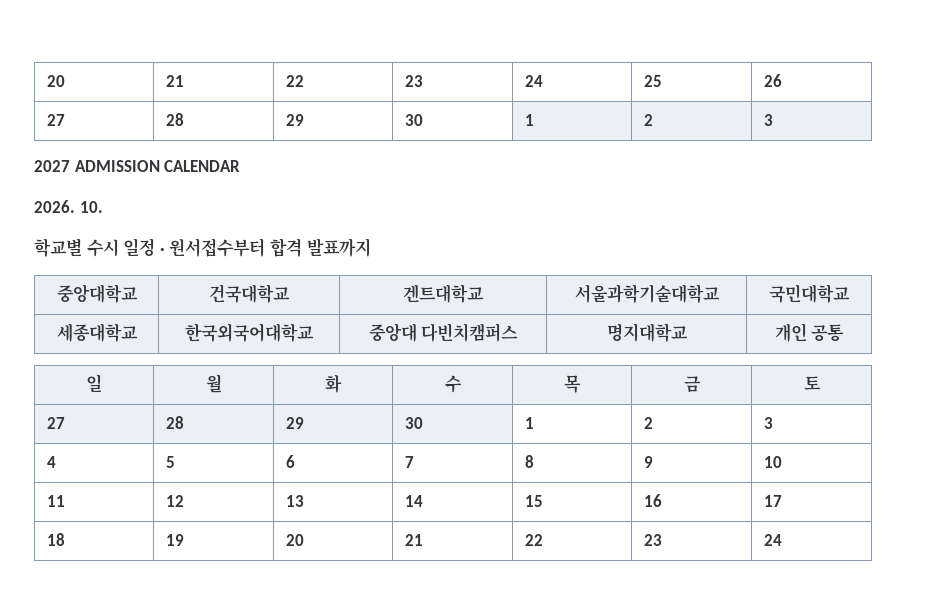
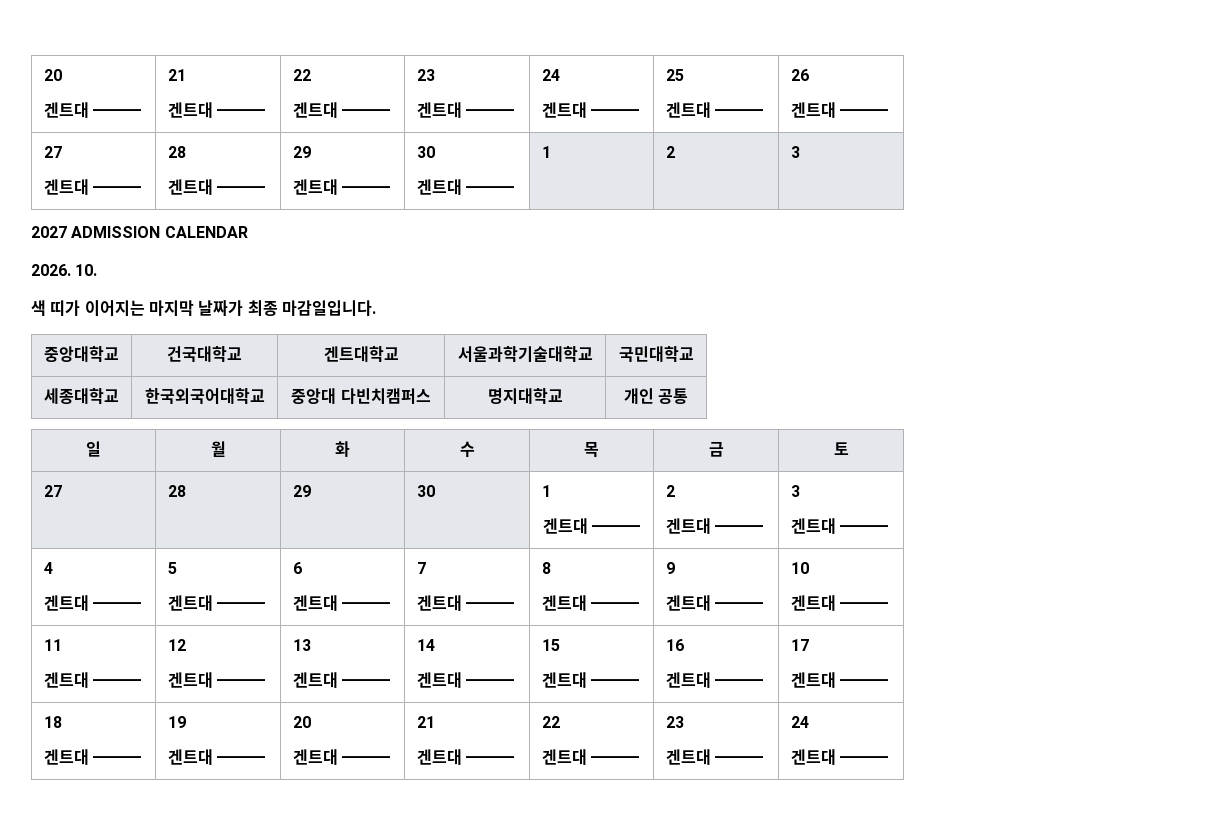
[46,75,65,87] [165,75,184,87] [285,75,304,87] [404,75,423,87] [524,75,543,87] 20 | 21 | 22 | 23 | 24 -> [43,69,62,81] [43,102,141,118] [167,69,186,81] [167,102,265,118] [292,69,311,81] [292,102,390,118] [416,69,435,81] [416,102,514,118] [541,69,560,81] [541,102,639,118] 20 // 겐트대 ━━━ | 21 // 겐트대 ━━━ | 22 // 겐트대 ━━━ | 23 // 겐트대 ━━━ | 24 // 겐트대 ━━━
(662, 81) none -> [665,102,763,118] // 겐트대 ━━━
[46,114,65,126] [165,113,184,126] [285,114,304,126] [404,114,423,126] // 27 | 28 | 29 | 30 -> [790,102,888,118] [43,146,62,158] [43,179,141,195] [167,146,186,158] [167,179,265,195] [292,146,311,158] [292,179,390,195] [416,146,435,158] [416,179,514,195] // 겐트대 ━━━ // 27 // 겐트대 ━━━ | 28 // 겐트대 ━━━ | 29 // 겐트대 ━━━ | 30 // 겐트대 ━━━
[34,238,371,257] 학교별 수시 일정 · 원서접수부터 합격 발표까지 -> [31,300,376,317] 색 띠가 이어지는 마지막 날짜가 최종 마감일입니다.
[643,417,653,429] [763,417,773,429] | 2 | 3 -> [542,518,641,534] [665,485,675,497] [665,518,763,534] [790,485,800,497] [790,518,888,534] // 겐트대 ━━━ | 2 // 겐트대 ━━━ | 3 // 겐트대 ━━━
(56, 462) none -> [43,595,141,611] // 겐트대 ━━━
(175, 462) none -> [167,595,265,611] // 겐트대 ━━━
(295, 461) none -> [292,595,390,611] // 겐트대 ━━━
(414, 462) none -> [416,595,514,611] // 겐트대 ━━━
(534, 461) none -> [541,595,639,611] // 겐트대 ━━━
(653, 462) none -> [665,595,763,611] // 겐트대 ━━━
(782, 462) none -> [790,595,888,611] // 겐트대 ━━━
(65, 501) none -> [43,672,141,688] // 겐트대 ━━━
(184, 501) none -> [167,672,265,688] // 겐트대 ━━━
(304, 501) none -> [292,672,390,688] // 겐트대 ━━━
(423, 501) none -> [416,672,514,688] // 겐트대 ━━━
(543, 501) none -> [541,672,639,688] // 겐트대 ━━━
(662, 500) none -> [665,672,763,688] // 겐트대 ━━━
(782, 501) none -> [790,672,888,688] // 겐트대 ━━━
(65, 539) none -> [43,749,141,765] // 겐트대 ━━━
[285,534,304,546] [404,534,423,546] [524,534,543,546] [643,534,662,546] [763,534,782,546] | 20 | 21 | 22 | 23 | 24 -> [167,749,265,765] [292,716,311,728] [292,749,390,765] [416,716,435,728] [416,749,514,765] [541,716,560,728] [541,749,639,765] [665,716,684,728] [665,749,763,765] [790,716,809,728] [790,749,888,765] // 겐트대 ━━━ | 20 // 겐트대 ━━━ | 21 // 겐트대 ━━━ | 22 // 겐트대 ━━━ | 23 // 겐트대 ━━━ | 24 // 겐트대 ━━━

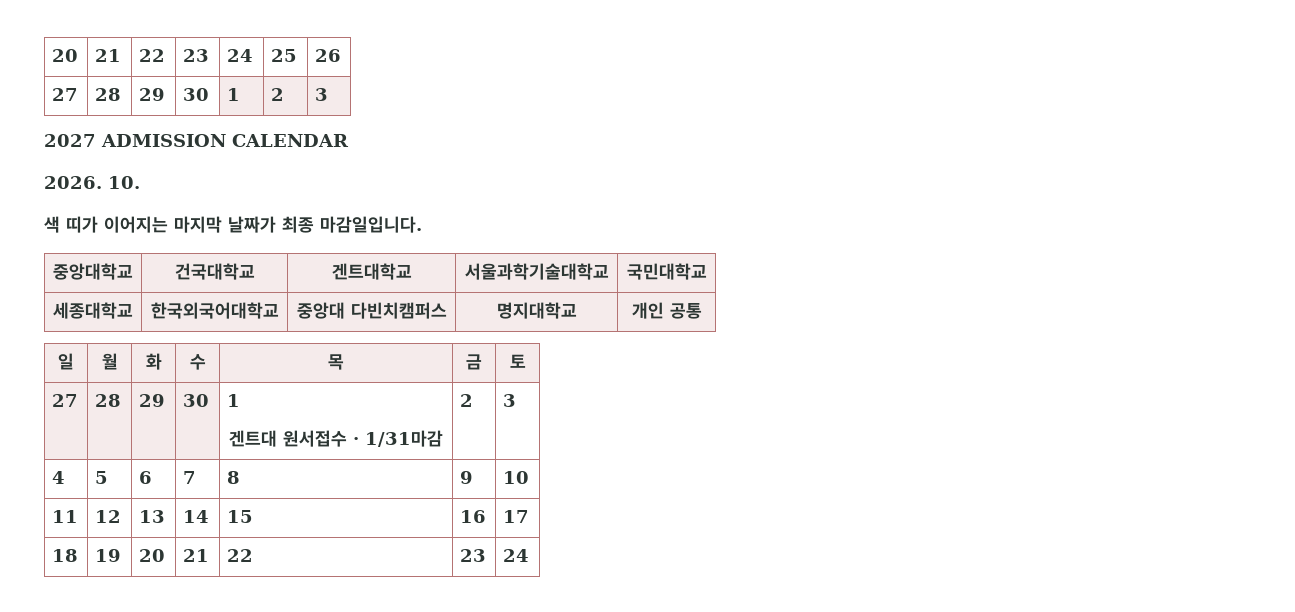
[43,69,62,81] [43,102,141,118] [167,69,186,81] [167,102,265,118] [292,69,311,81] [292,102,390,118] [416,69,435,81] [416,102,514,118] [541,69,560,81] [541,102,639,118] 20 // 겐트대 ━━━ | 21 // 겐트대 ━━━ | 22 // 겐트대 ━━━ | 23 // 겐트대 ━━━ | 24 // 겐트대 ━━━ -> [52,49,79,62] [95,49,122,62] [139,49,166,62] [183,49,210,62] [227,49,254,62] 20 | 21 | 22 | 23 | 24
[665,102,763,118] // 겐트대 ━━━ -> (298, 55) none
[790,102,888,118] [43,146,62,158] [43,179,141,195] [167,146,186,158] [167,179,265,195] [292,146,311,158] [292,179,390,195] [416,146,435,158] [416,179,514,195] // 겐트대 ━━━ // 27 // 겐트대 ━━━ | 28 // 겐트대 ━━━ | 29 // 겐트대 ━━━ | 30 // 겐트대 ━━━ -> [52,88,79,101] [95,88,122,101] [139,88,166,101] [183,88,210,101] // 27 | 28 | 29 | 30
[592,525,641,532] [665,485,675,497] [665,518,763,534] [790,485,800,497] [790,518,888,534] ━━━ | 2 // 겐트대 ━━━ | 3 // 겐트대 ━━━ -> [283,430,443,447] [460,394,474,407] [503,394,517,407] 원서접수 · 1/31마감 | 2 | 3
[43,595,141,611] // 겐트대 ━━━ -> (66, 477) none
[167,595,265,611] // 겐트대 ━━━ -> (109, 477) none
[292,595,390,611] // 겐트대 ━━━ -> (153, 477) none
[416,595,514,611] // 겐트대 ━━━ -> (197, 477) none
[541,595,639,611] // 겐트대 ━━━ -> (241, 477) none
[665,595,763,611] // 겐트대 ━━━ -> (474, 477) none
[790,595,888,611] // 겐트대 ━━━ -> (530, 477) none
[43,672,141,688] // 겐트대 ━━━ -> (79, 516) none
[167,672,265,688] // 겐트대 ━━━ -> (122, 516) none
[292,672,390,688] // 겐트대 ━━━ -> (166, 516) none
[416,672,514,688] // 겐트대 ━━━ -> (210, 516) none
[541,672,639,688] // 겐트대 ━━━ -> (254, 516) none
[665,672,763,688] // 겐트대 ━━━ -> (487, 516) none
[790,672,888,688] // 겐트대 ━━━ -> (530, 516) none
[43,749,141,765] // 겐트대 ━━━ -> (79, 555) none
[167,749,265,765] [292,716,311,728] [292,749,390,765] [416,716,435,728] [416,749,514,765] [541,716,560,728] [541,749,639,765] [665,716,684,728] [665,749,763,765] [790,716,809,728] [790,749,888,765] // 겐트대 ━━━ | 20 // 겐트대 ━━━ | 21 // 겐트대 ━━━ | 22 // 겐트대 ━━━ | 23 // 겐트대 ━━━ | 24 // 겐트대 ━━━ -> [139,549,166,562] [183,549,210,562] [227,549,254,562] [460,549,487,562] [503,549,530,562] | 20 | 21 | 22 | 23 | 24

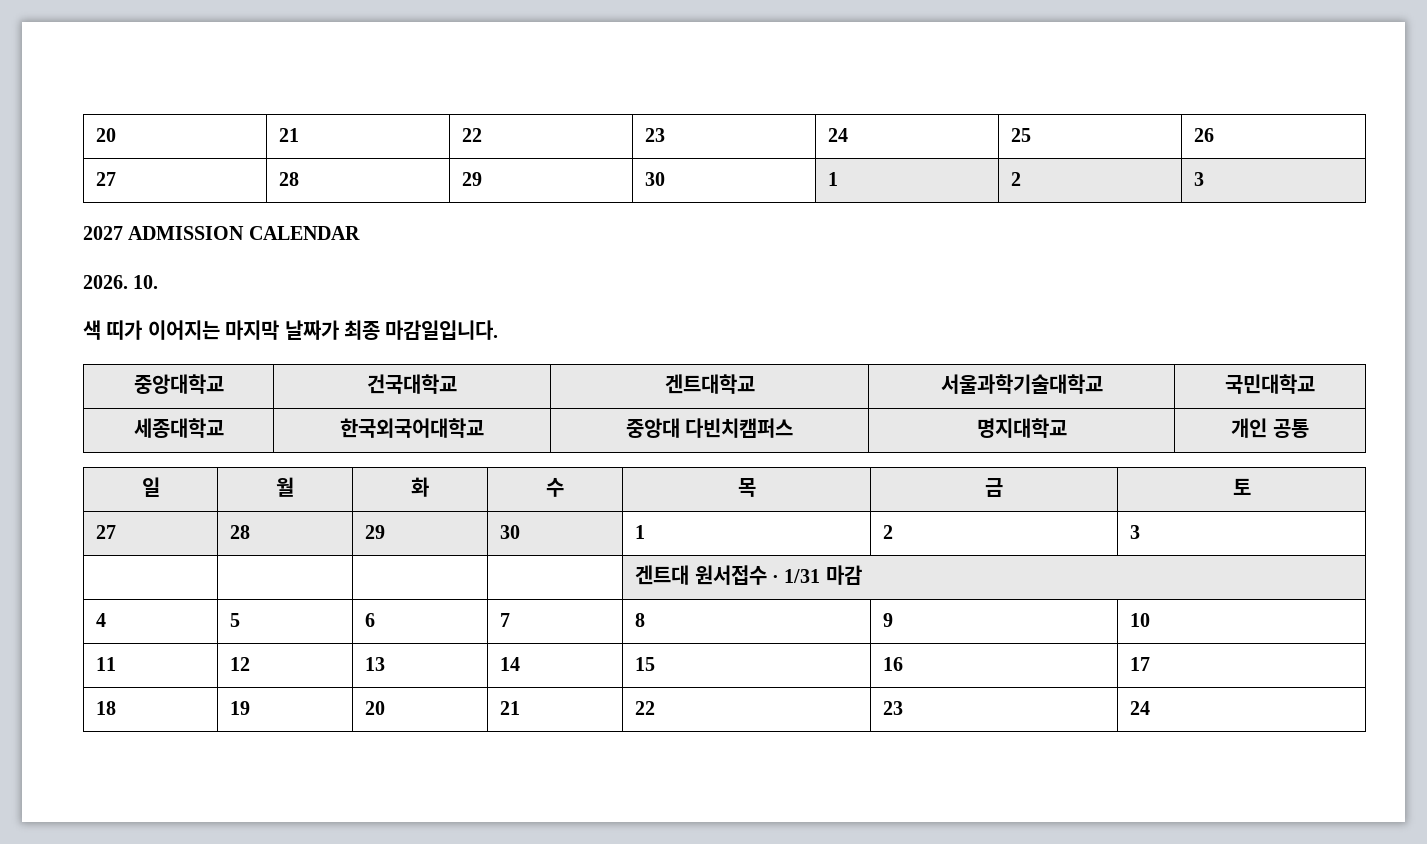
[229,430,443,447] [460,394,474,407] [503,394,517,407] // 겐트대 원서접수 · 1/31마감 | 2 | 3 -> [883,525,894,539] [1130,525,1141,539] [635,565,862,585] | 2 | 3 // | | | | 겐트대 원서접수 · 1/31 마감

